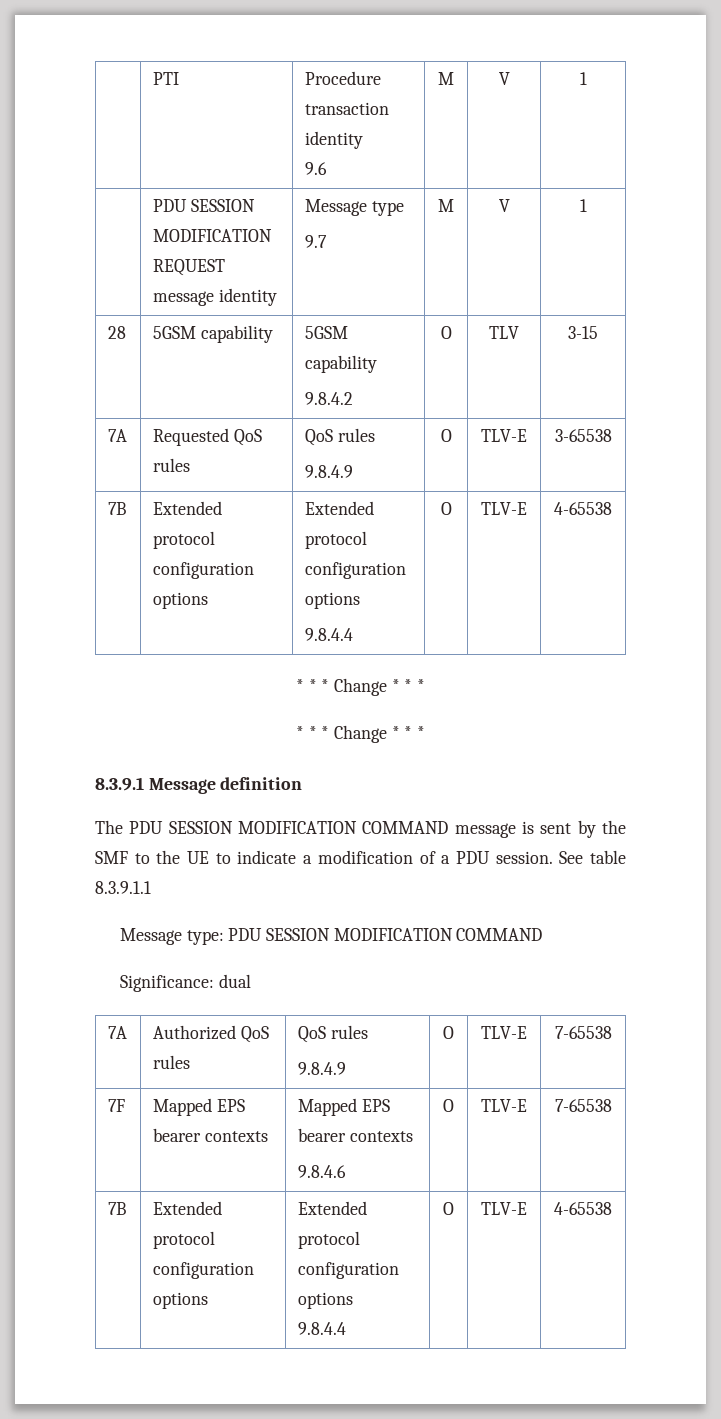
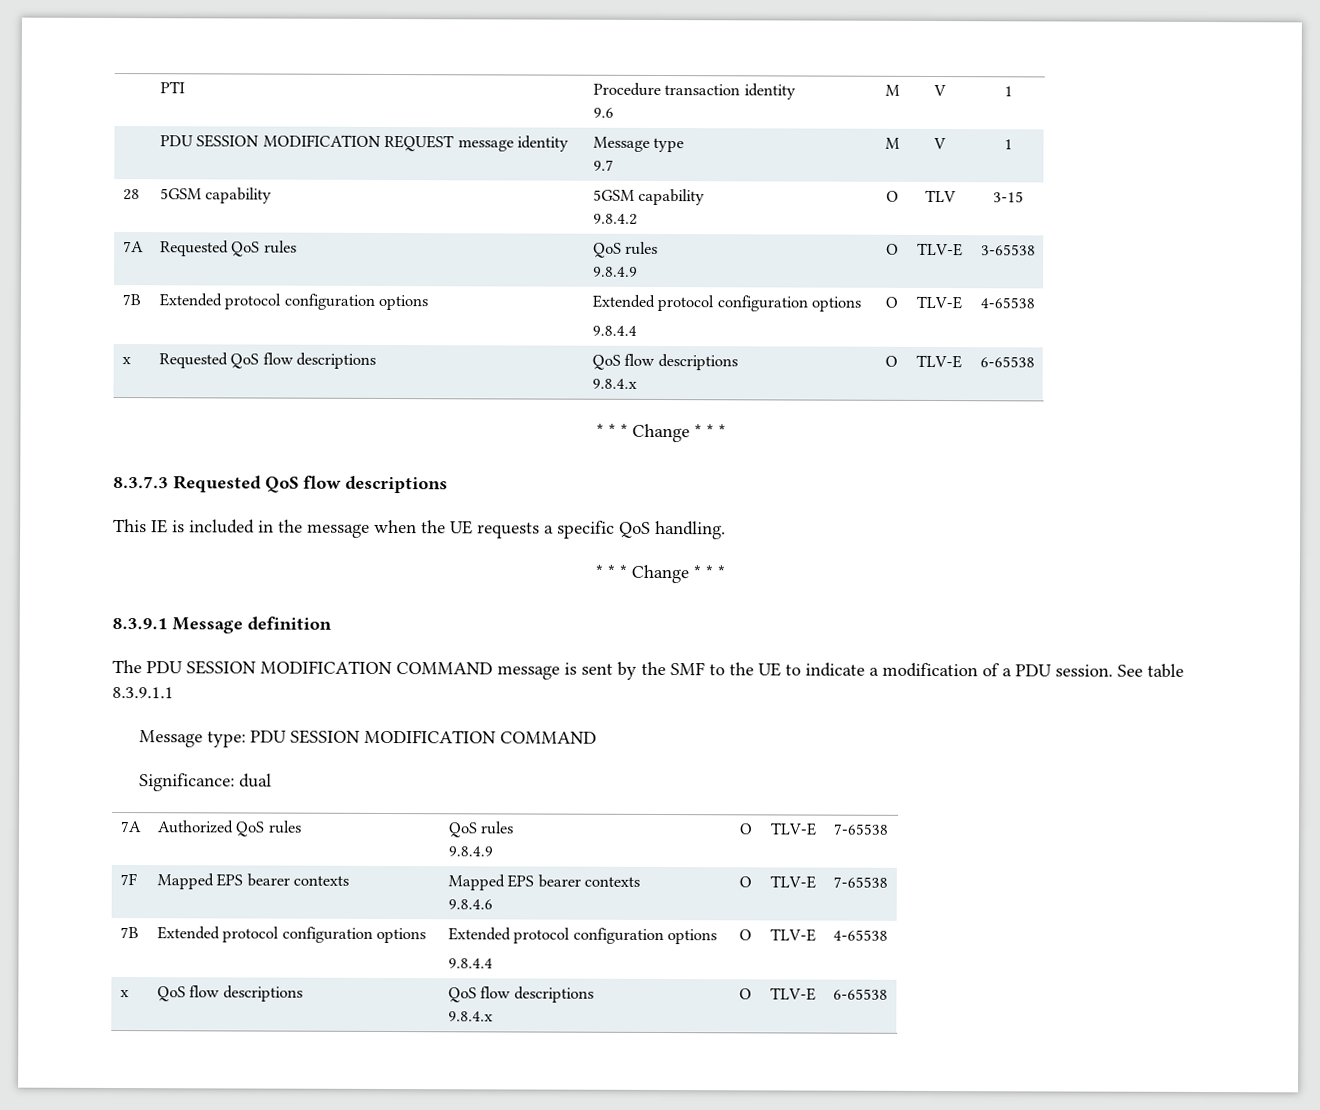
[295,678,426,696] // * * * Change * * * -> [121,357,131,365] [158,352,377,369] [591,353,738,371] [591,378,637,389] [884,355,898,367] [916,354,962,369] [979,356,1035,368] [595,423,726,443] [113,475,448,494] [113,518,726,540] // x | Requested QoS flow descriptions | QoS flow descriptions // 9.8.4.x | O | TLV-E | 6-65538 // * * * Change * * * // 8.3.7.3 Requested QoS flow descriptions // This IE is included in the message when the UE requests a specific QoS handling.
(612, 1208) none -> [119,990,129,998] [156,985,303,1002] [447,986,594,1003] [447,1011,493,1022] [739,988,752,1000] [769,987,816,1001] [833,988,888,1000] // x | QoS flow descriptions | QoS flow descriptions // 9.8.4.x | O | TLV-E | 6-65538

